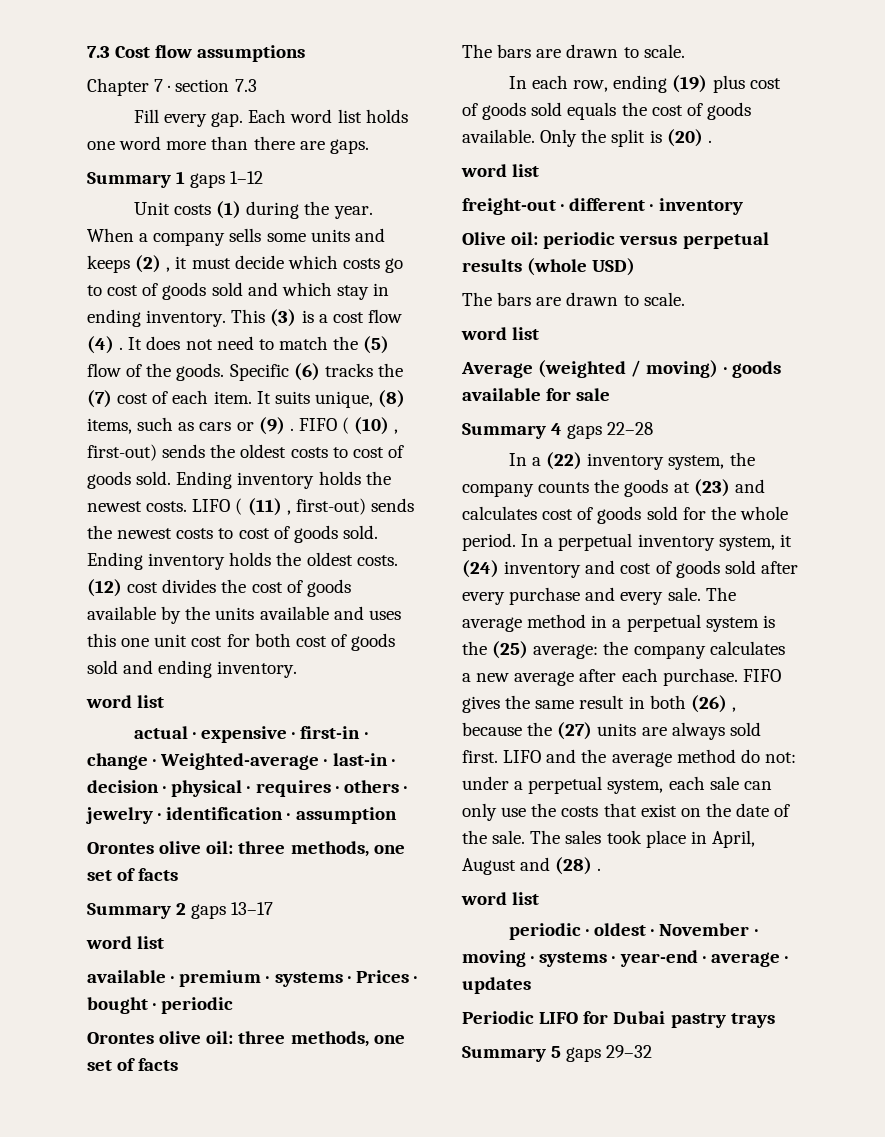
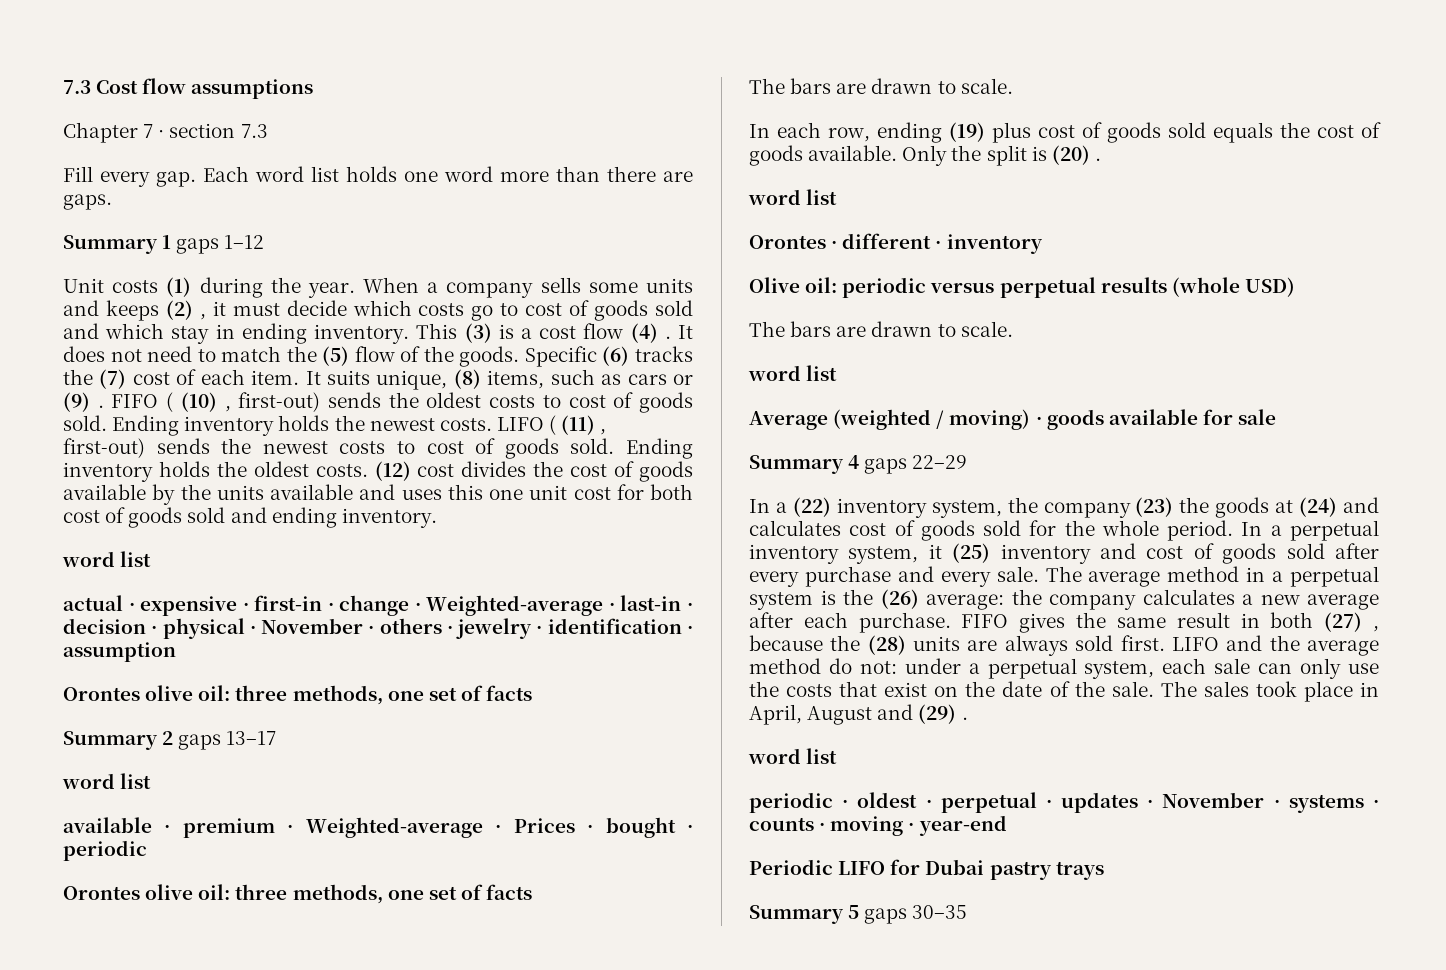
[255,780,331,797] requires -> [261,618,364,634] November
[274,972,343,987] systems -> [305,817,483,838] Weighted-average
[462,198,556,215] freight-out -> [749,235,826,249] Orontes
[607,422,654,435] 22–28 -> [912,455,968,469] 22–29
[538,482,590,493] counts -> [1135,497,1174,517] (23)
[693,479,730,497] (23) -> [1299,497,1338,517] (24)
[462,560,499,578] (24) -> [952,543,991,563] (25)
[492,641,529,659] (25) -> [880,589,919,609] (26)
[690,695,727,713] (26) -> [1324,612,1363,632] (27)
[557,722,593,740] (27) -> [867,635,906,655] (28)
[555,857,593,875] (28) -> [918,704,957,724] (29)
[659,923,758,936] [462,950,788,967] [462,977,531,994] November · moving · systems · year-end · average · updates -> [940,792,1380,813] [749,815,1007,836] perpetual · updates · November · systems · counts · moving · year-end
[606,1045,653,1058] 29–32 -> [912,905,968,919] 30–35

